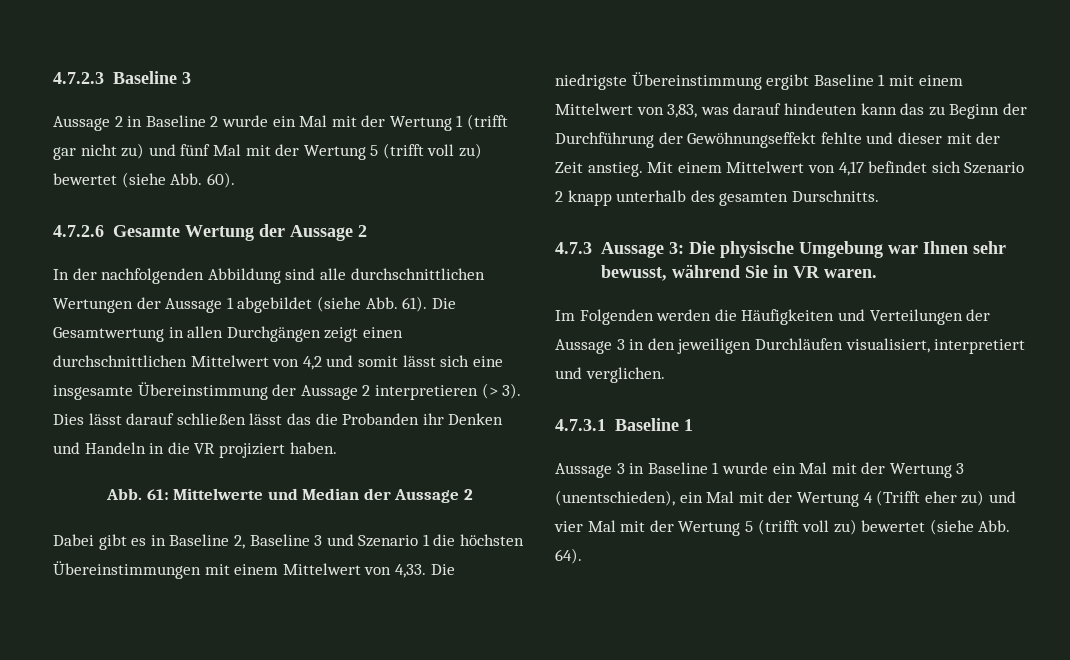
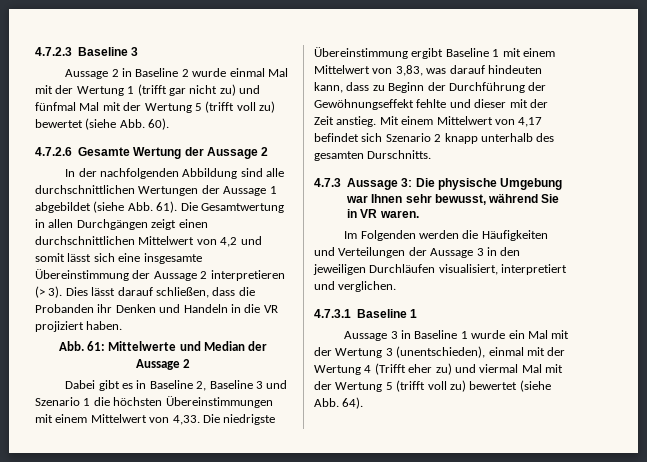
[272,116,296,127] ein -> [229,68,265,77] einmal
[180,144,211,156] fünf -> [35,102,76,111] fünfmal
[176,413,311,425] schließen lässt das -> [155,287,236,298] schließen, dass
[860,103,925,115] kann das -> [314,82,370,93] kann, dass
[679,491,735,503] ein Mal -> [488,347,524,356] einmal
[554,521,583,532] vier -> [479,364,519,373] viermal

